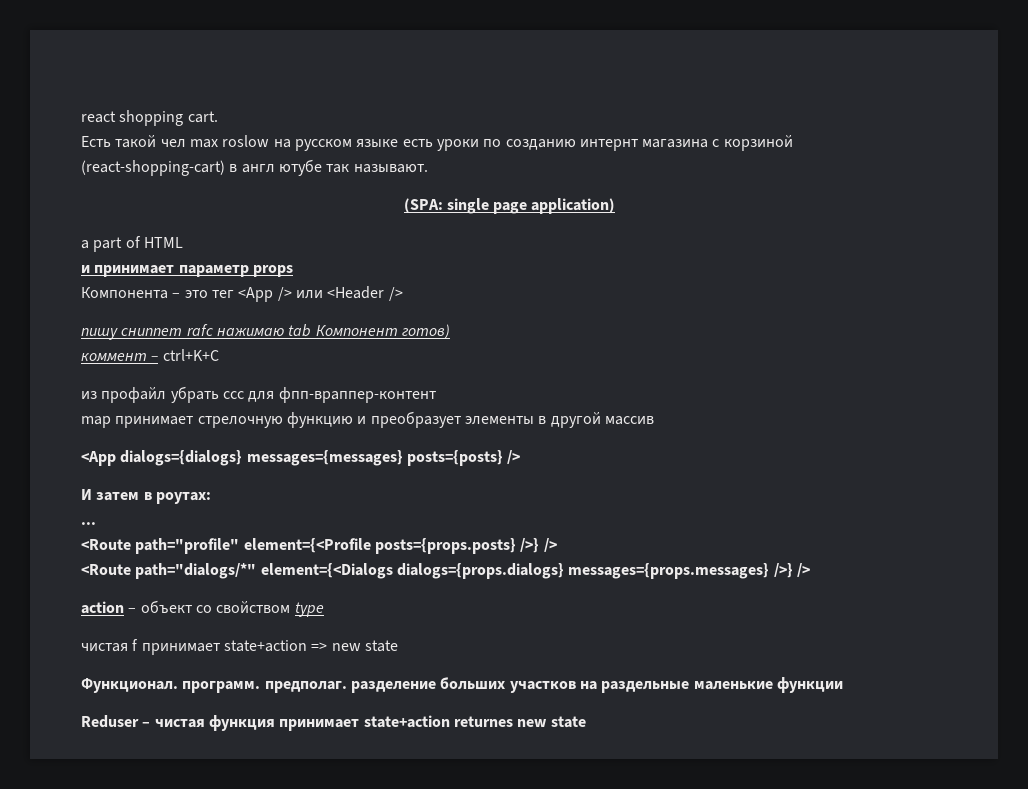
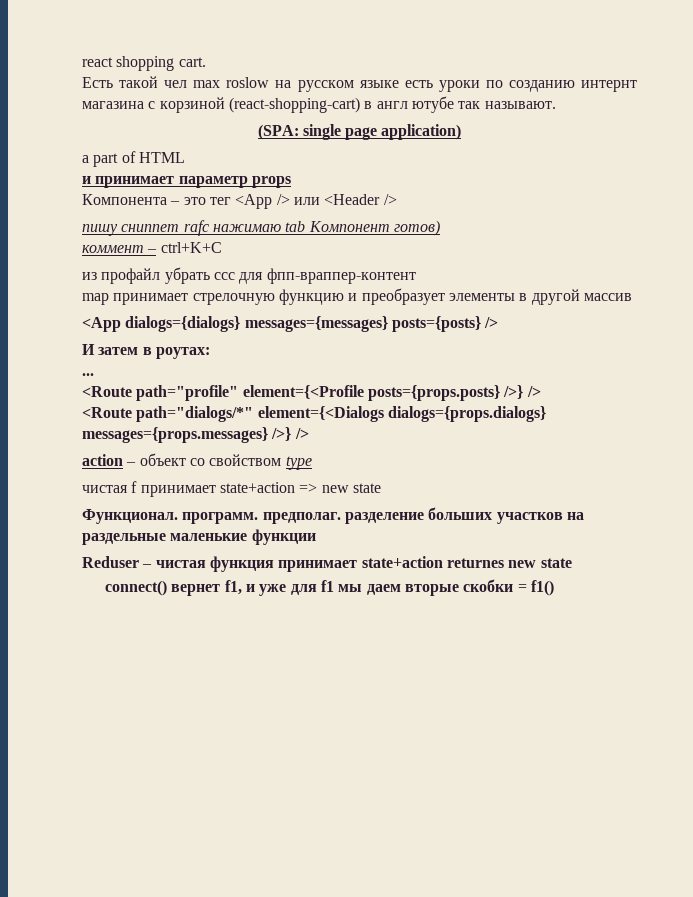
(586, 722) none -> [105,579,554,596] // connect() вернет f1, и уже для f1 мы даем вторые скобки = f1()

